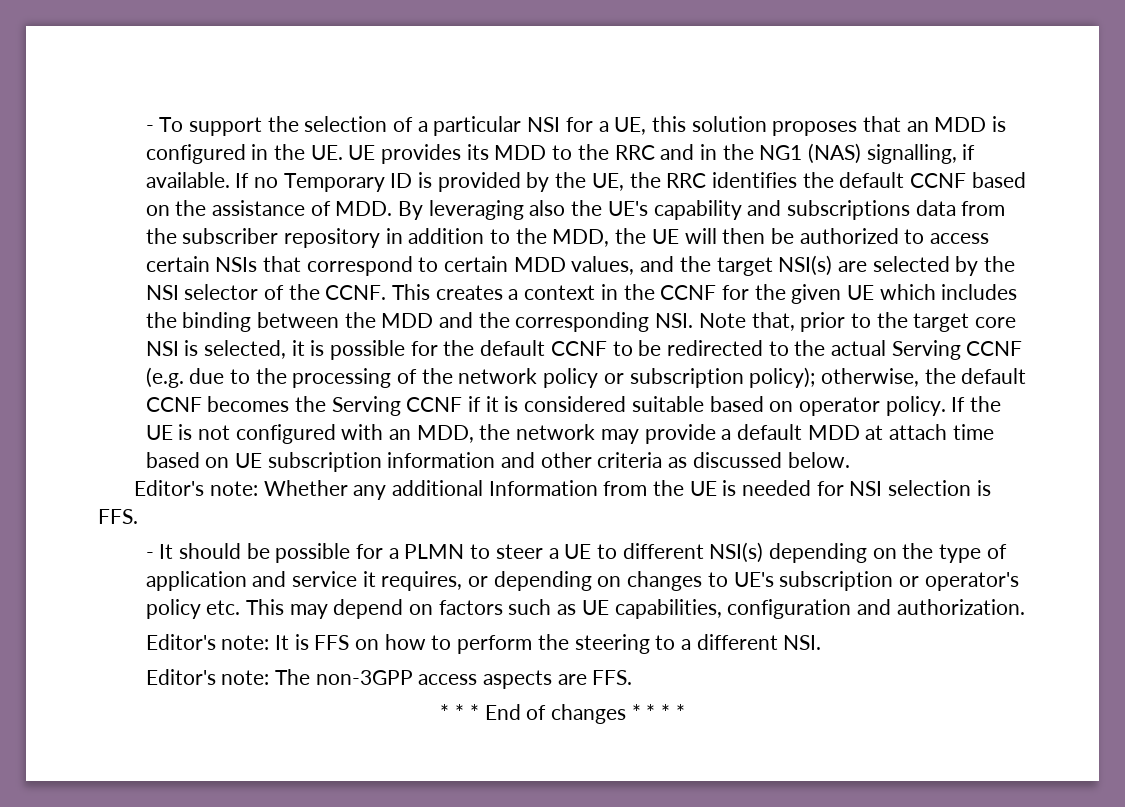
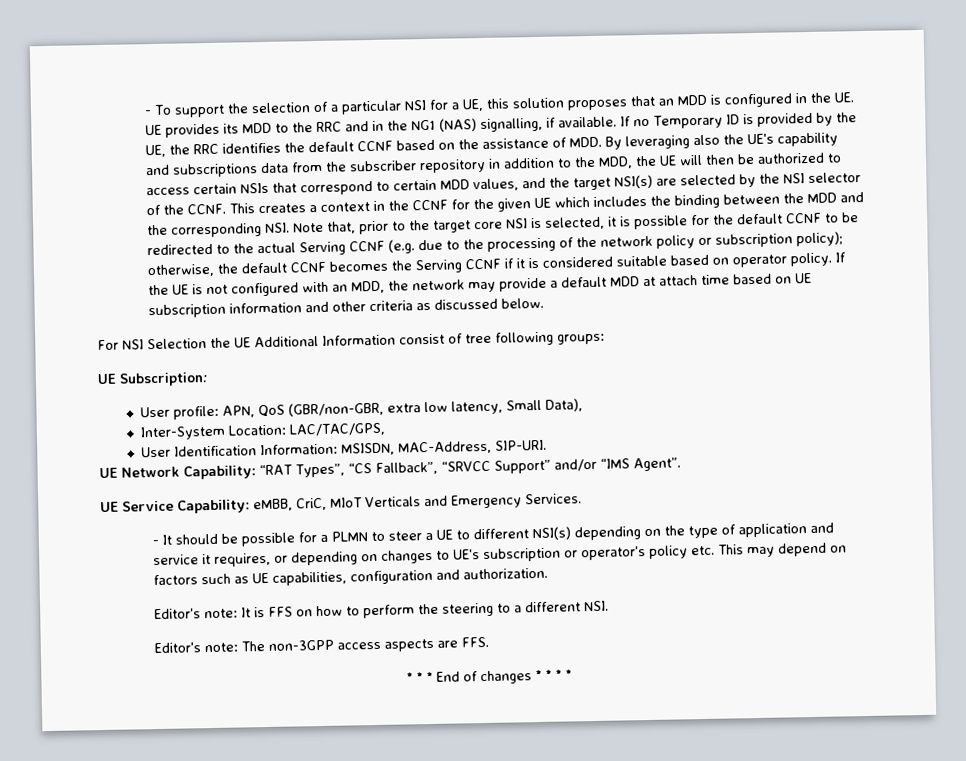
[134,480,991,500] [98,509,138,524] Editor's note: Whether any additional Information from the UE is needed for NSI selection is FFS. -> [97,331,605,351] [97,372,208,387] [139,398,583,420] [139,422,385,441] [140,439,547,458] [99,457,681,480] [100,493,582,514] For NSI Selection the UE Additional Information consist of tree following groups: // UE Subscription: // User profile: APN, QoS (GBR/non-GBR, extra low latency, Small Data), // Inter-System Location: LAC/TAC/GPS, // User Identification Information: MSISDN, MAC-Address, SIP-URI. // UE Network Capability: “RAT Types”, “CS Fallback”, “SRVCC Support” and/or “IMS Agent”. // UE Service Capability: eMBB, CriC, MIoT Verticals and Emergency Services.

